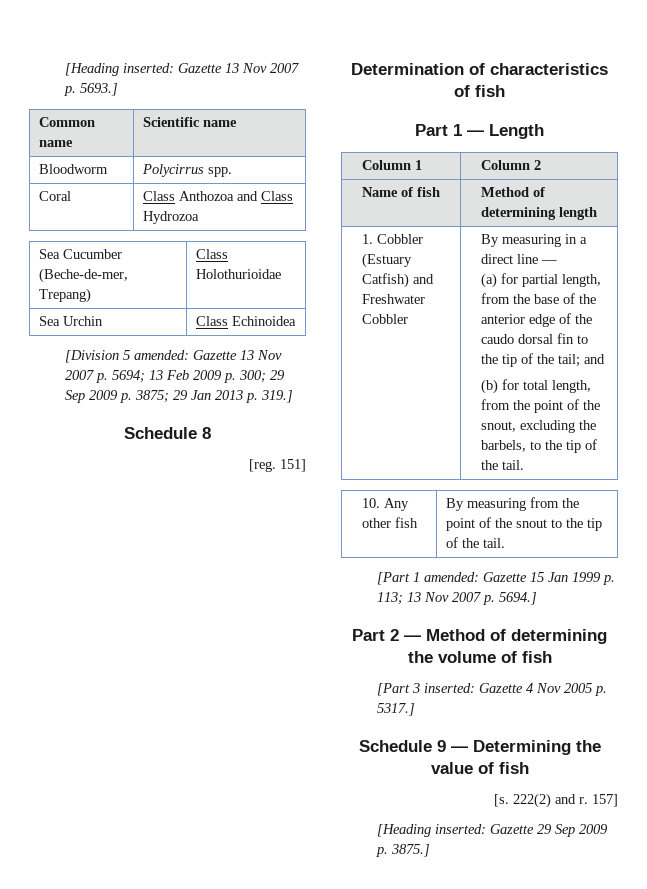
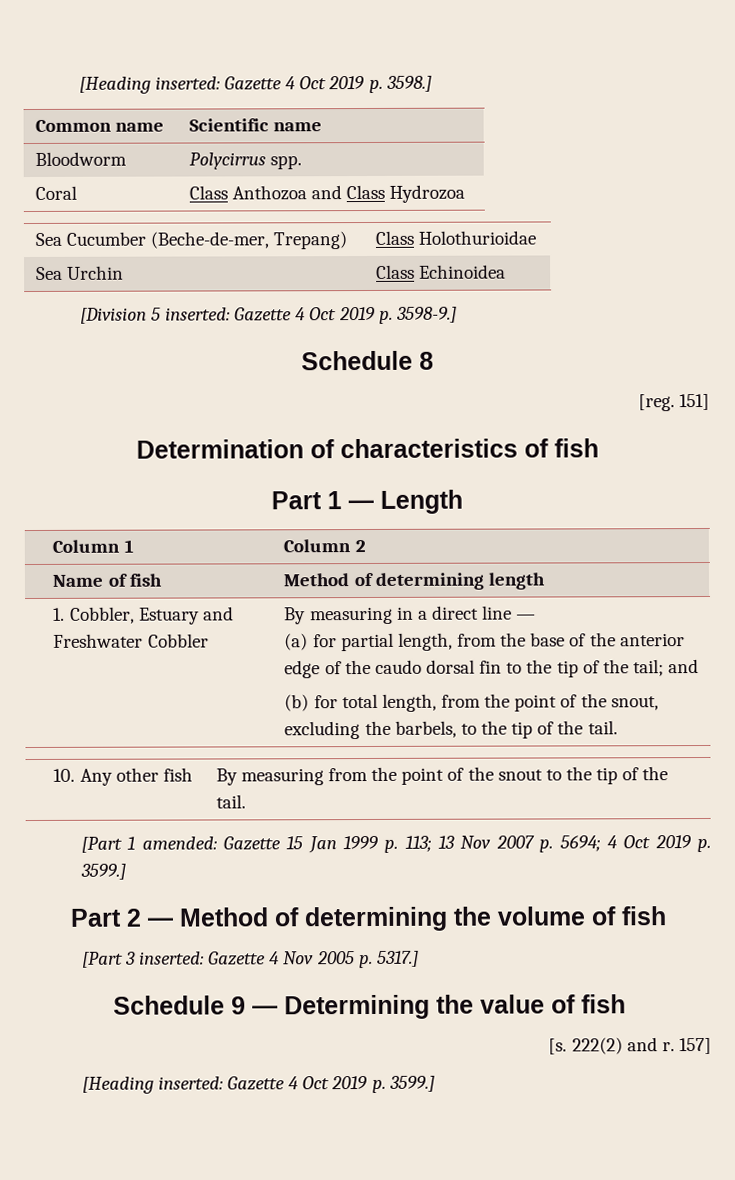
[64,63,299,76] [63,83,118,96] [Heading inserted: Gazette 13 Nov 2007 p. 5693.] -> [78,75,432,94] [Heading inserted: Gazette 4 Oct 2019 p. 3598.]
[133,350,282,360] [64,370,285,383] [64,390,293,403] amended: Gazette 13 Nov 2007 p. 5694; 13 Feb 2009 p. 300; 29 Sep 2009 p. 3875; 29 Jan 2013 p. 319.] -> [165,306,457,324] inserted: Gazette 4 Oct 2019 p. 3598-9.]
[377,234,424,244] [362,253,413,268] [362,273,410,288] Cobbler (Estuary Catfish) -> [69,606,200,625] Cobbler, Estuary
[498,592,537,605] 5694.] -> [559,835,711,853] [79,863,126,880] 5694; 4 Oct 2019 p. 3599.]
[536,824,608,837] [375,844,430,857] 29 Sep 2009 p. 3875.] -> [288,1075,435,1093] 4 Oct 2019 p. 3599.]

